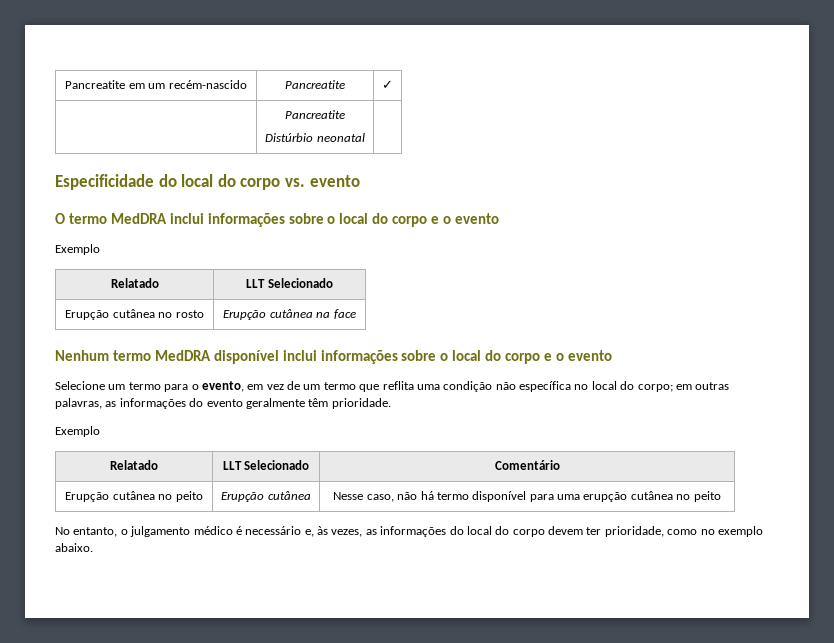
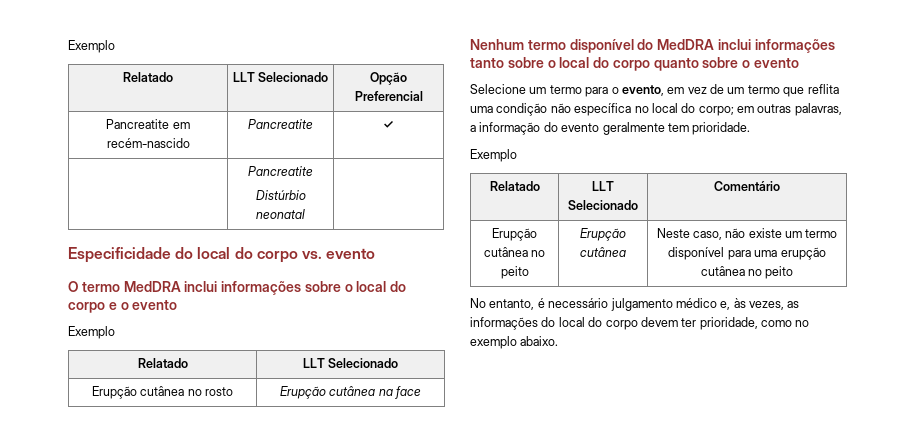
(65, 84) none -> [68,40,115,53] [123,72,173,82] [232,72,329,82] [370,72,407,85] [354,91,423,101] Exemplo // Relatado | LLT Selecionado | Opção Preferencial //
[148,83,166,89] um -> (190, 125) none
[154,350,553,364] MedDRA disponível inclui informações sobre o local do corpo e -> [569,39,835,53] [470,57,739,71] disponível do MedDRA inclui informações tanto sobre o local do corpo quanto sobre
[105,398,186,409] as informações -> [470,122,541,135] a informação
[308,398,329,407] têm -> [667,123,689,132] tem
[333,492,364,500] Nesse -> [656,228,690,238] Neste
[420,491,434,500] há -> [748,228,803,238] existe um
[120,526,302,537] o julgamento médico é necessário -> [537,298,717,311] é necessário julgamento médico

